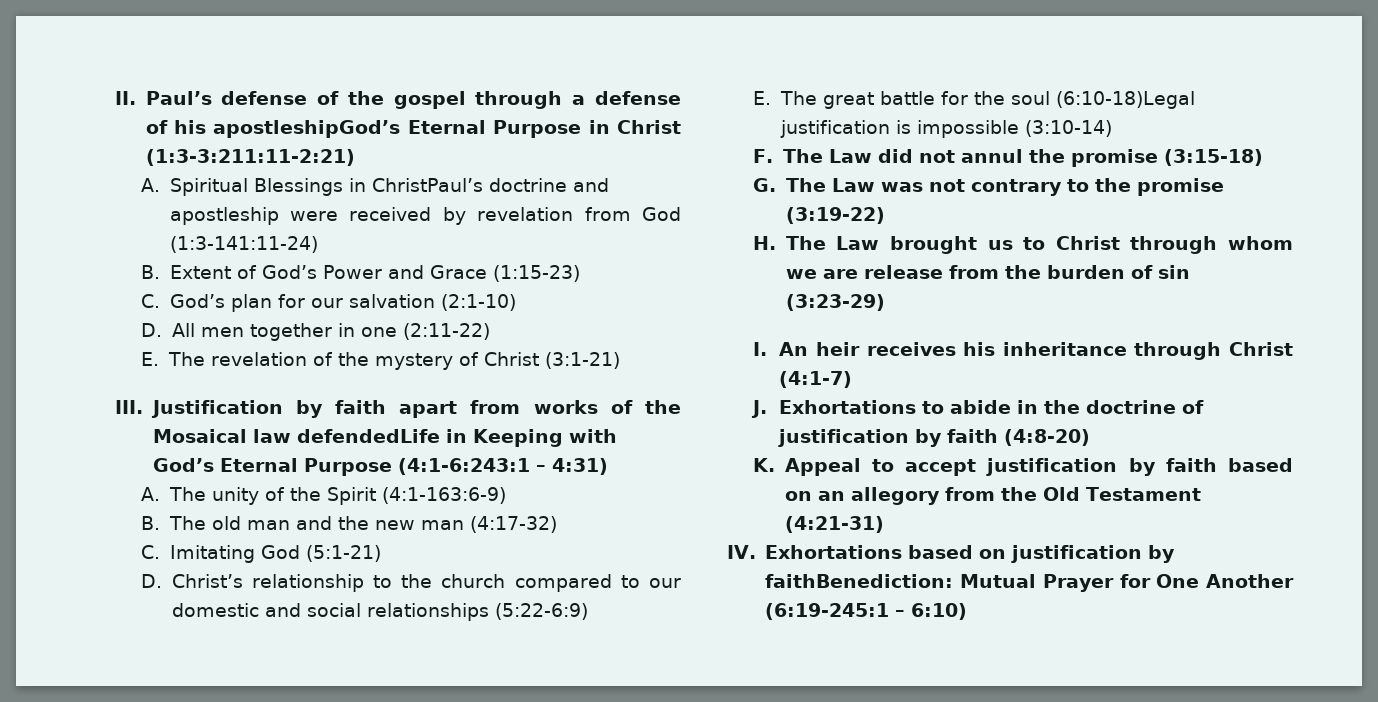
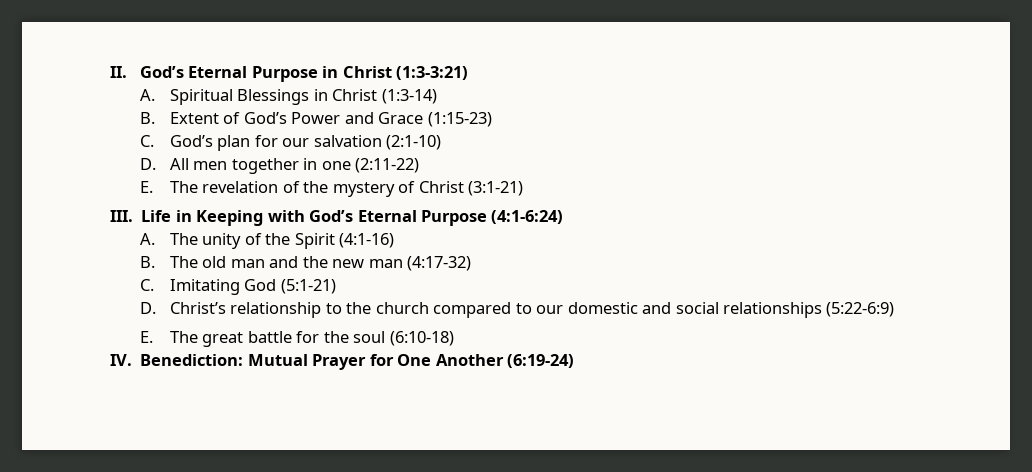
[145,91,681,109] [145,120,401,138] Paul’s defense of the gospel through a defense of his apostleshipGod’s -> [140,66,185,78] God’s
[145,149,355,166] (1:3-3:211:11-2:21) -> [396,66,469,80] (1:3-3:21)
[371,178,609,192] [169,207,681,225] [169,236,318,253] ChristPaul’s doctrine and apostleship were received by revelation from God (1:3-141:11-24) -> [332,89,437,104] Christ (1:3-14)
[150,400,681,418] [152,429,440,443] Justification by faith apart from works of the Mosaical law defendedLife -> [141,210,172,222] Life
[397,458,608,475] (4:1-6:243:1 – 4:31) -> [491,210,564,224] (4:1-6:24)
[381,487,506,504] (4:1-163:6-9) -> [339,233,395,248] (4:1-16)
[1055,91,1195,109] [779,120,1112,138] [753,149,1263,167] [753,178,1224,196] [785,207,885,224] [753,236,1293,254] [785,265,1190,279] [785,294,885,311] [753,342,1293,360] [779,371,853,388] [751,400,1205,418] [778,429,1091,447] [753,458,1293,476] [784,487,1201,505] [784,516,884,533] [727,545,1176,563] [765,574,954,588] (6:10-18)Legal justification is impossible (3:10-14) // F. The Law did not annul the promise (3:15-18) // G. The Law was not contrary to the promise (3:19-22) // H. The Law brought us to Christ through whom we are release from the burden of sin (3:23-29) // I. An heir receives his inheritance through Christ (4:1-7) // J. Exhortations to abide in the doctrine of justification by faith (4:8-20) // K. Appeal to accept justification by faith based on an allegory from the Old Testament (4:21-31) // IV. Exhortations based on justification by faithBenediction: -> [389,331,454,346] [110,354,244,366] (6:10-18) // IV. Benediction:
[765,603,968,620] (6:19-245:1 – 6:10) -> [506,354,574,368] (6:19-24)

